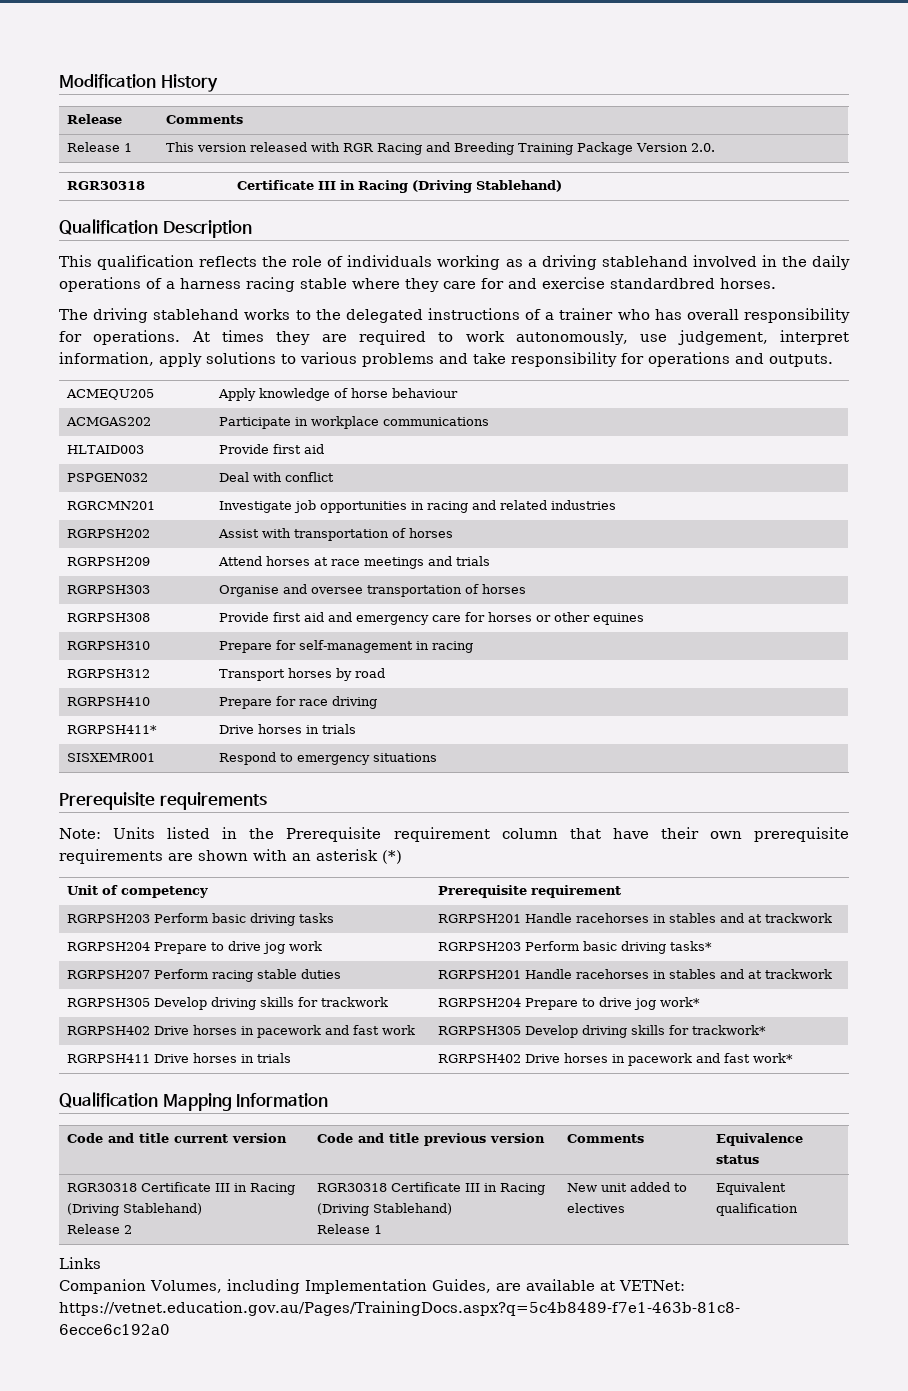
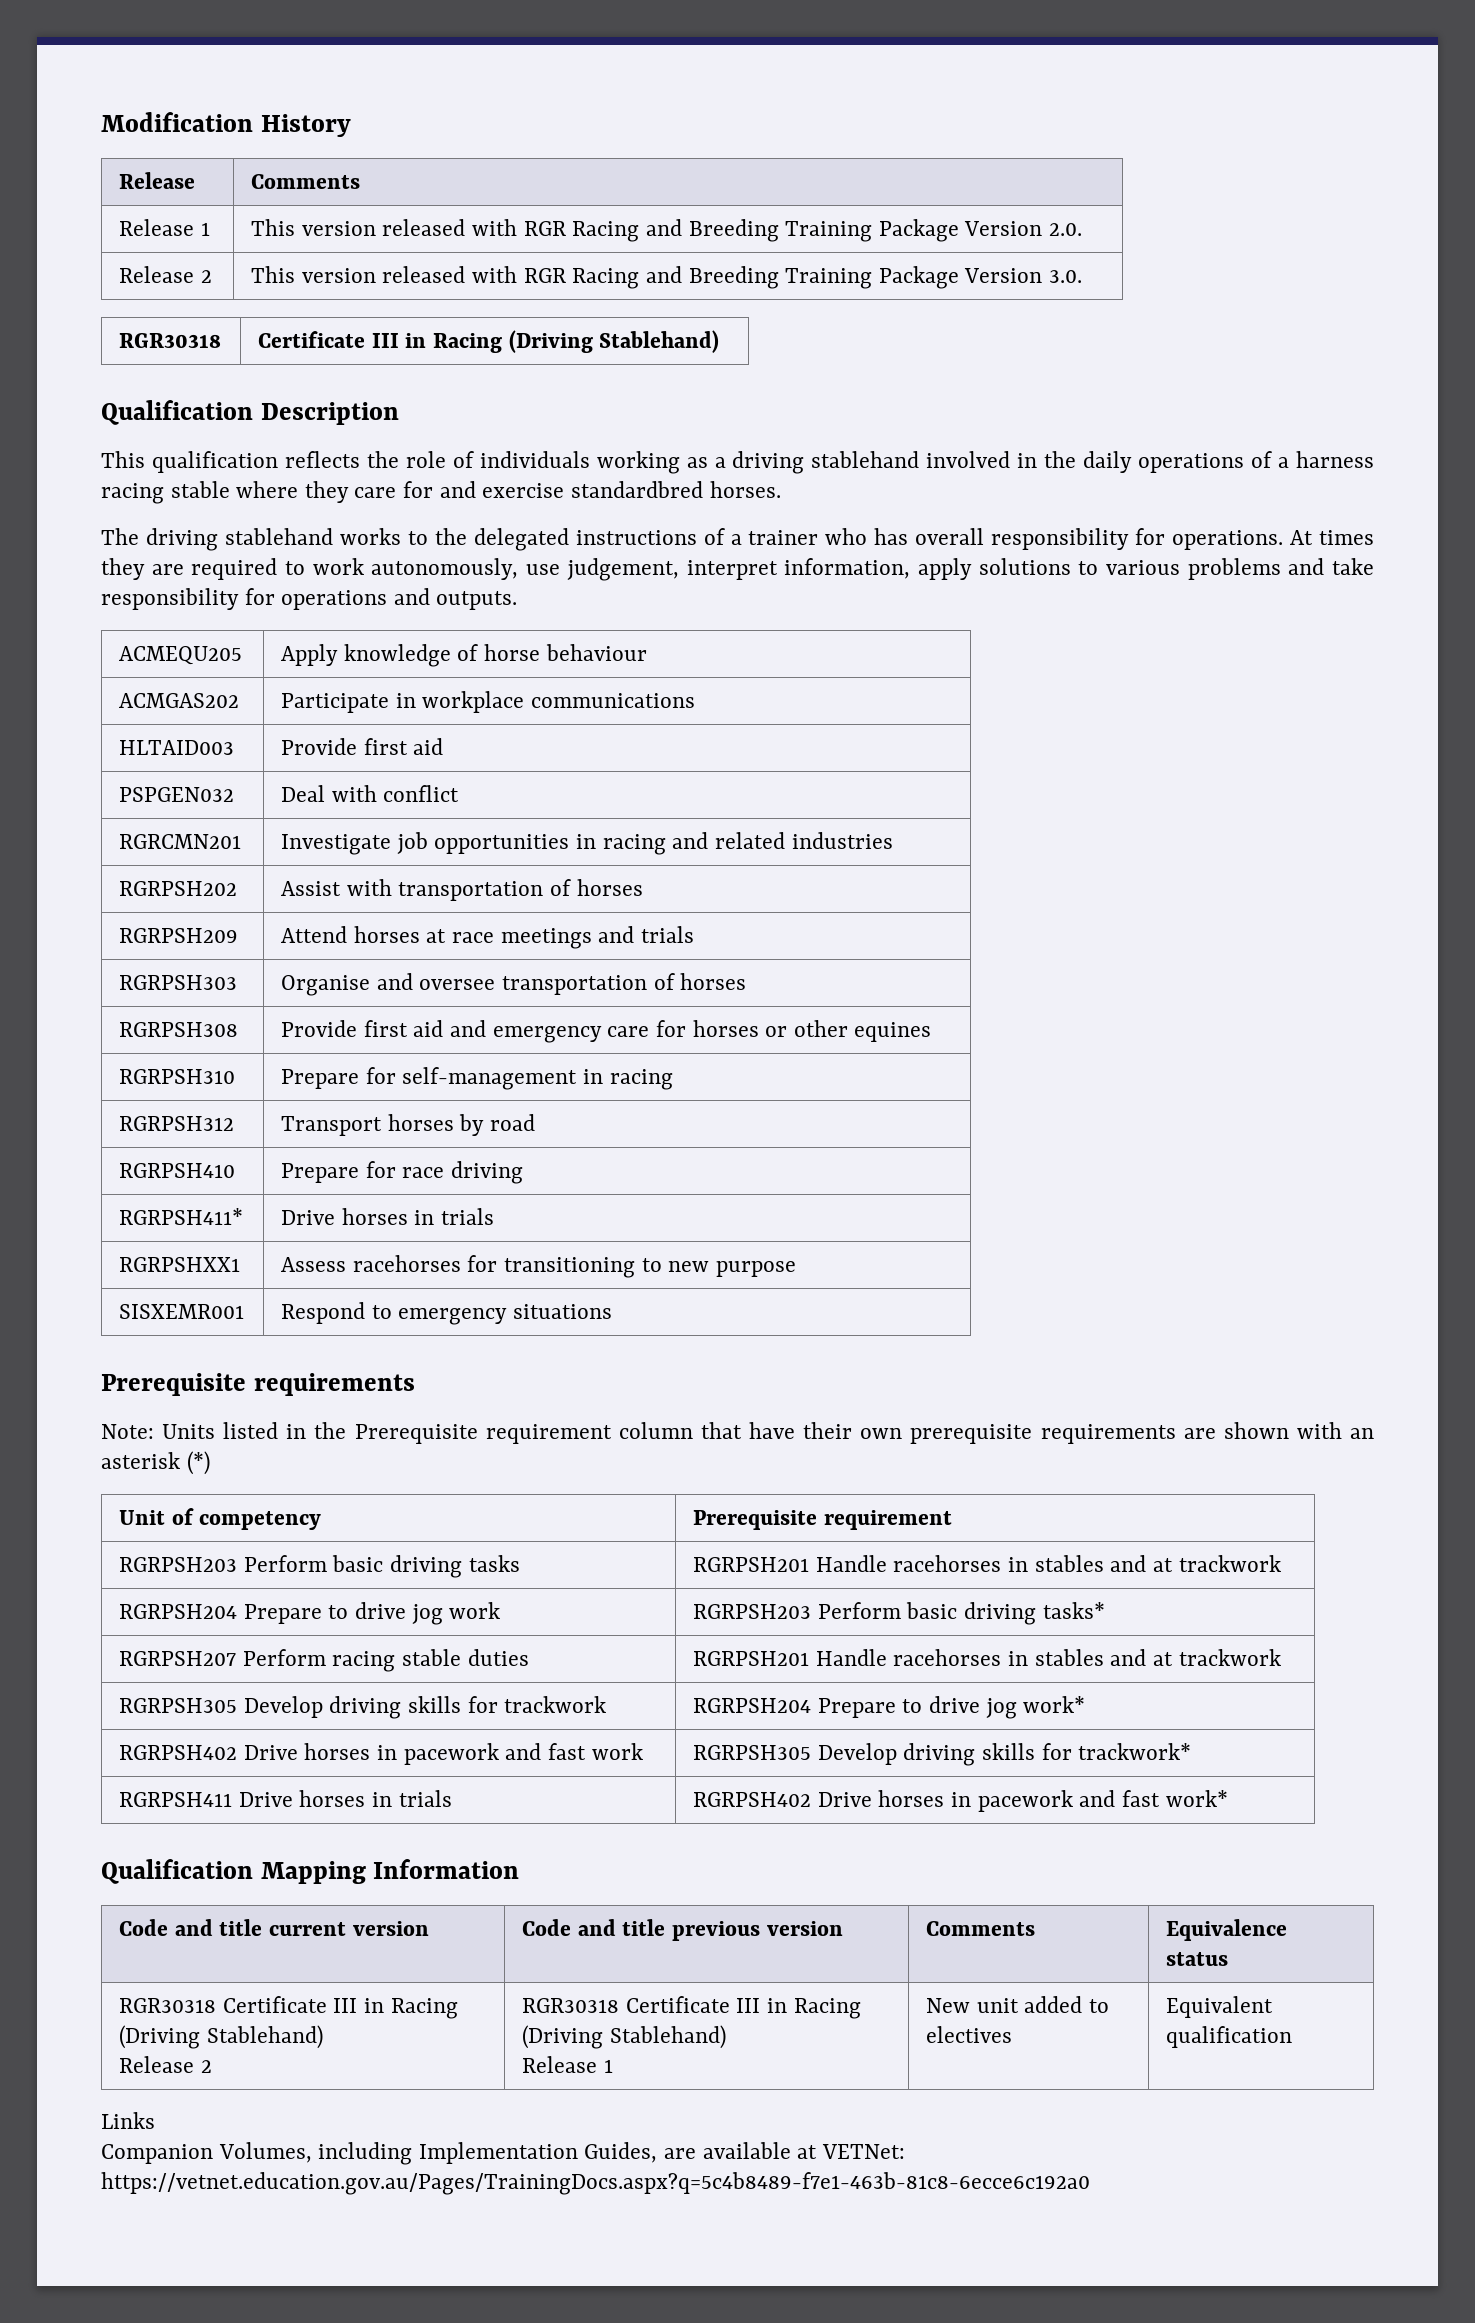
(716, 147) none -> [119,266,212,283] [251,266,1083,289] // Release 2 | This version released with RGR Racing and Breeding Training Package Version 3.0.
(357, 729) none -> [119,1257,241,1272] [281,1255,796,1278] // RGRPSHXX1 | Assess racehorses for transitioning to new purpose

